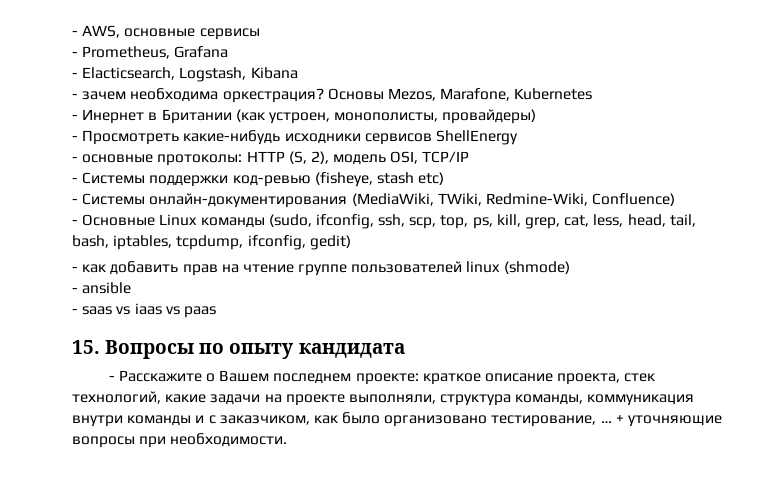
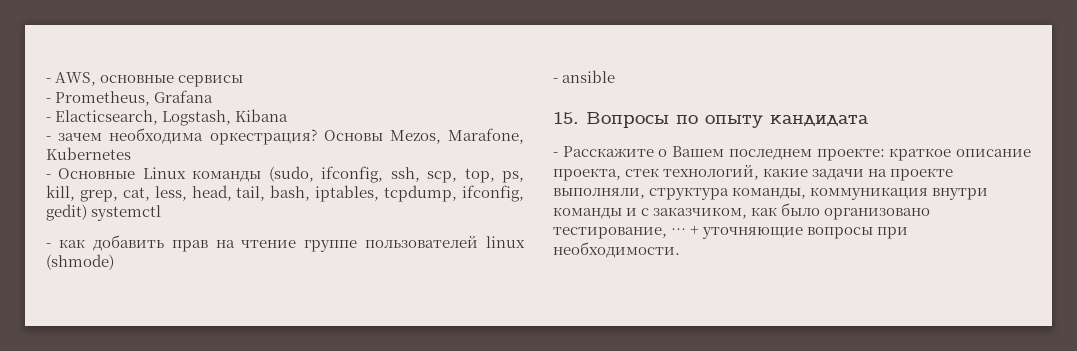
[72,109,537,124] [72,130,518,145] [72,151,470,166] [72,172,445,187] [72,193,676,208] // - Инернет в Британии (как устроен, монополисты, провайдеры) // - Просмотреть какие-нибудь исходники сервисов ShellEnergy // - основные протоколы: HTTP (S, 2), модель OSI, TCP/IP // - Системы поддержки код-ревью (fisheye, stash etc) // - Системы онлайн-документирования (MediaWiki, TWiki, Redmine-Wiki, Confluence) -> (131, 153) none
(351, 242) none -> [91,205,162,221] systemctl
[72,303,216,318] // - saas vs iaas vs paas -> (616, 76) none

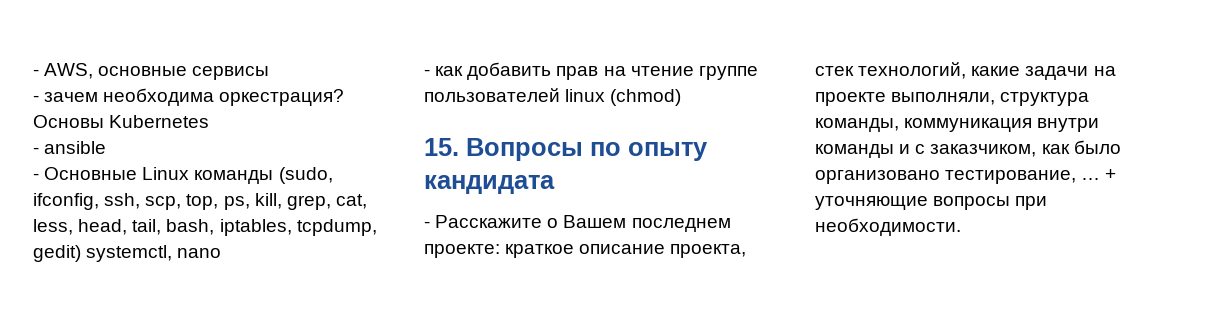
[46,90,214,106] [46,109,289,126] // - Prometheus, Grafana // - Elacticsearch, Logstash, Kibana -> (270, 73) none
[389,128,524,144] Mezos, Marafone, -> (104, 121) none
(131, 153) none -> [33,141,107,154] // - ansible
[462,185,524,202] [46,204,162,221] ifconfig, gedit) systemctl -> [33,245,222,262] gedit) systemctl, nano
[46,254,114,270] [553,70,616,83] (shmode) // - ansible -> [610,89,682,106] (chmod)

